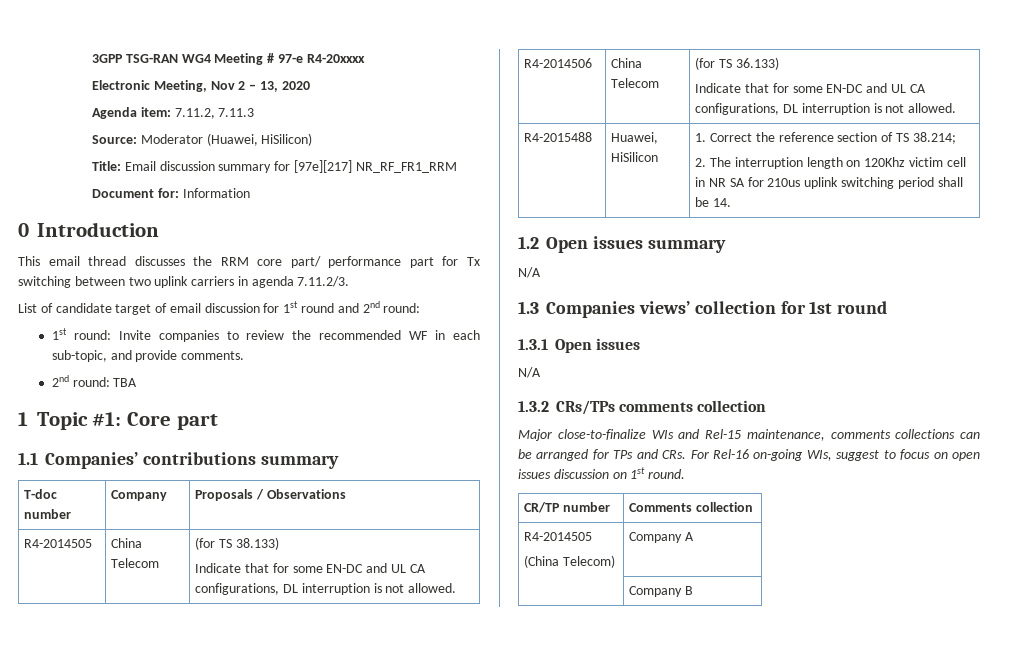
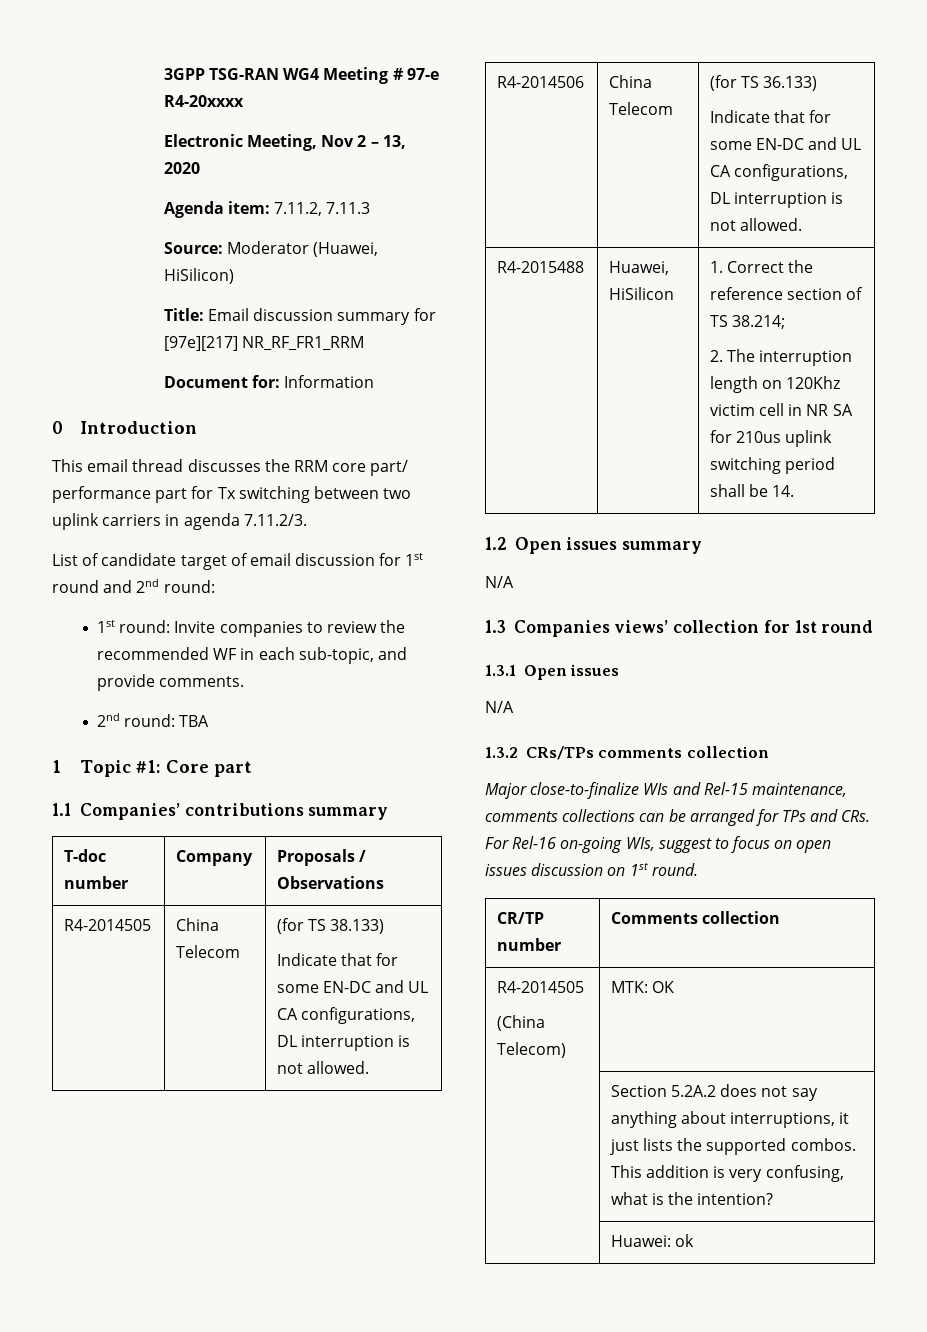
[629,532,695,543] [629,586,694,597] Company A // | Company B -> [610,981,674,993] [610,1084,818,1101] [610,1111,850,1128] [609,1138,856,1155] [610,1165,844,1182] [610,1192,774,1205] [610,1234,694,1247] MTK: OK // | Section 5.2A.2 does not say anything about interruptions, it just lists the supported combos. This addition is very confusing, what is the intention? // | Huawei: ok

